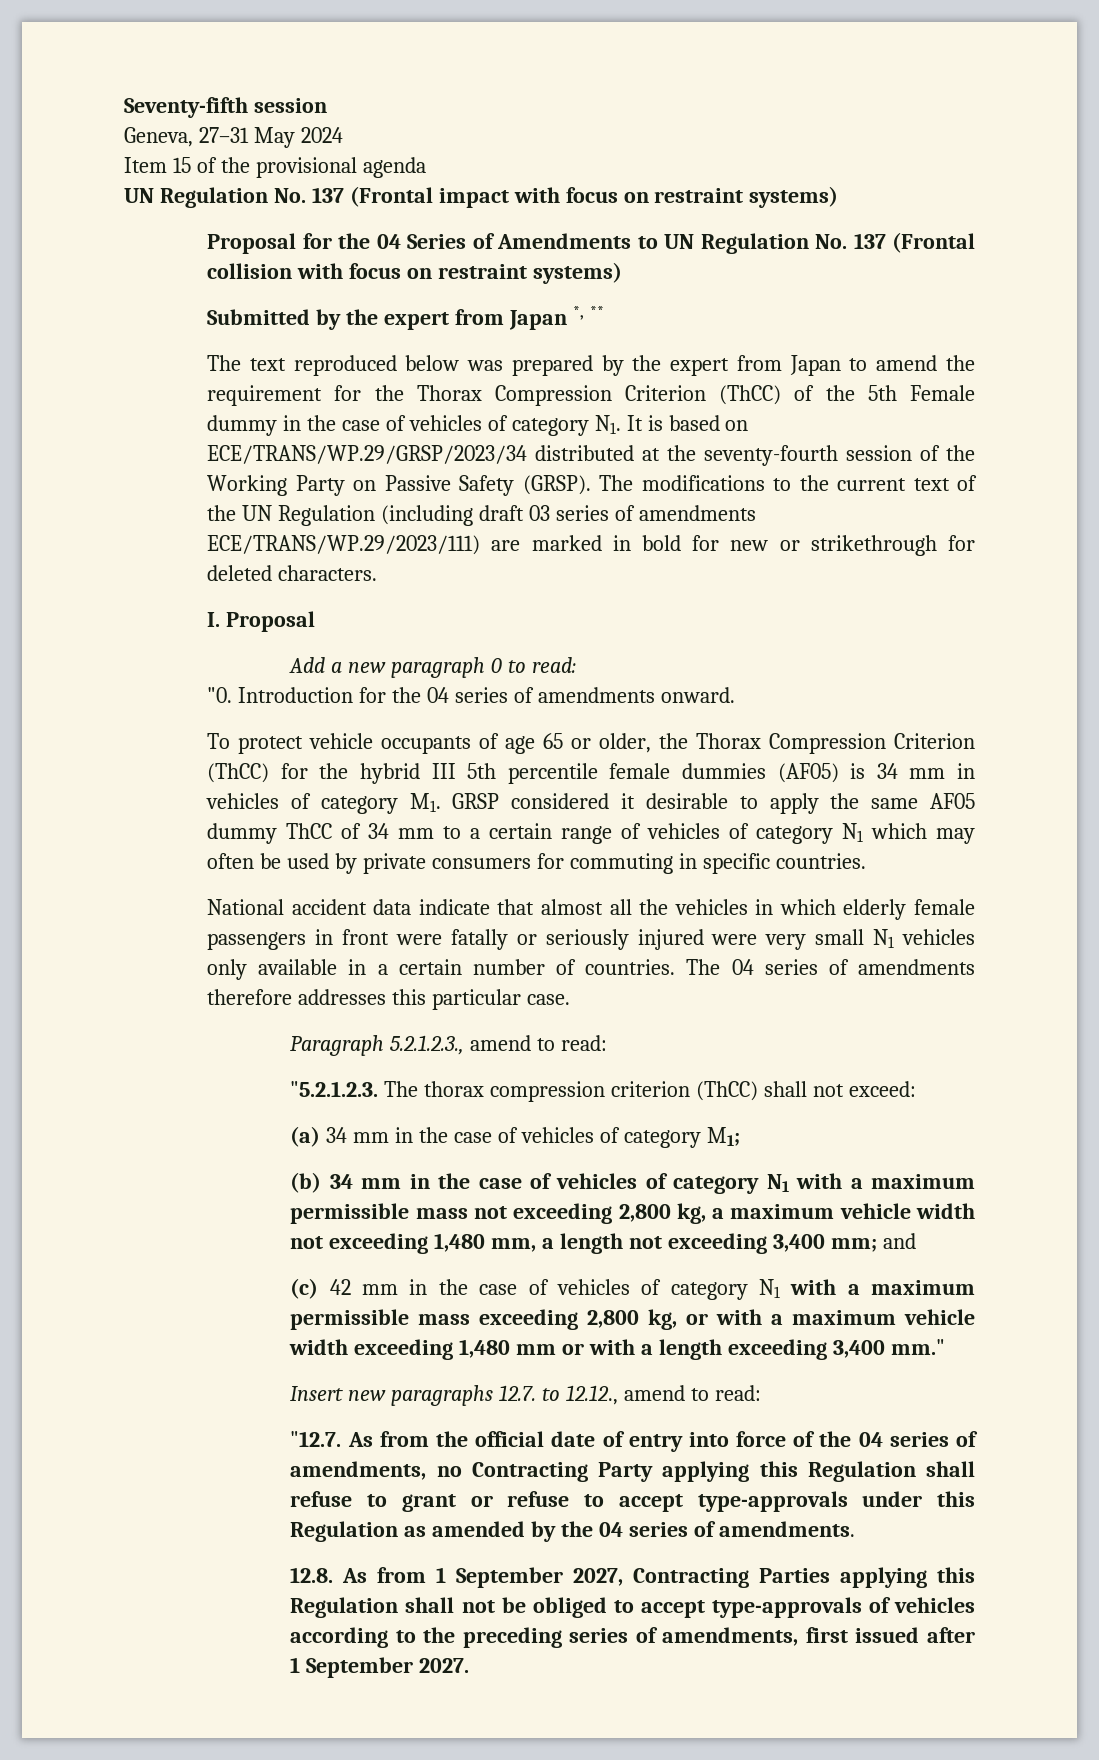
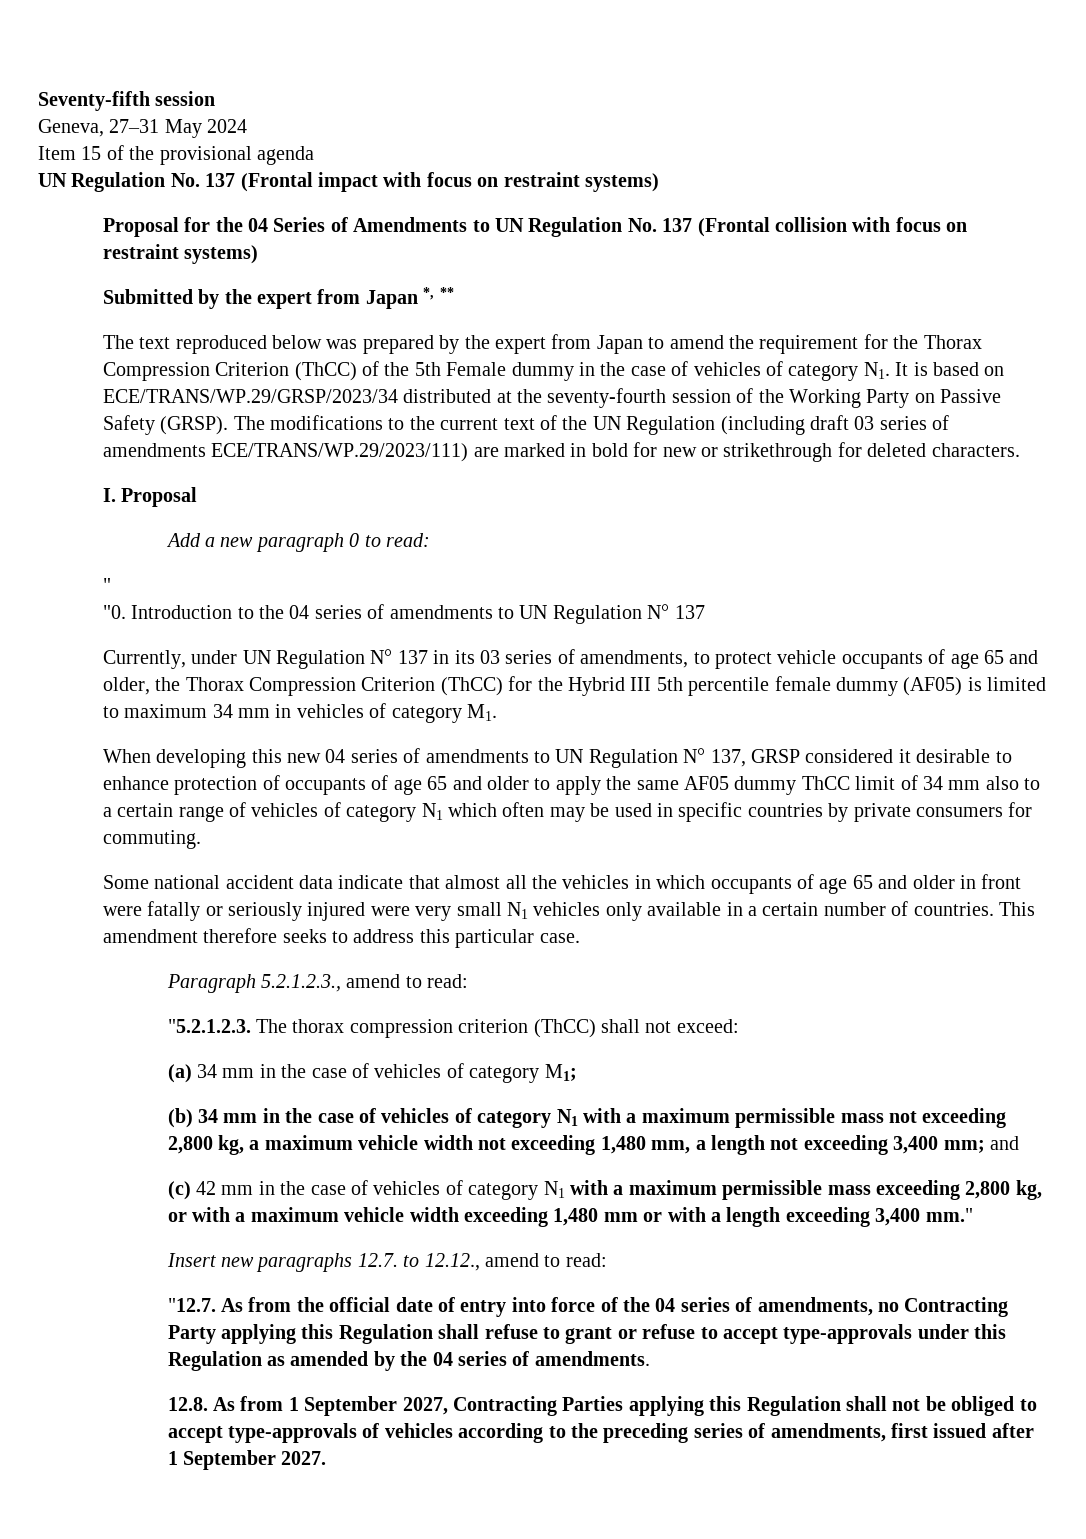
(577, 665) none -> [102,578,111,592] // "
[359,687,387,703] for -> [237,607,254,619] to
[660,687,735,703] [207,733,231,749] onward. // To -> [497,604,705,624] [102,649,710,669] to UN Regulation N° 137 // Currently, under UN Regulation N° 137 in its 03 series of amendments, to
[571,738,592,749] or -> [1009,650,1039,664] and
[359,763,420,784] hybrid -> [567,677,625,696] Hybrid
[681,763,766,779] dummies -> [835,677,898,696] dummy
(866, 771) none -> [987,677,1047,691] [102,704,208,718] limited to maximum
(441, 802) none -> [102,748,746,768] // When developing this new 04 series of amendments to UN Regulation N° 137,
(758, 802) none -> [102,775,551,795] enhance protection of occupants of age 65 and older to
(333, 831) none -> [855,776,896,790] limit
(435, 833) none -> [985,776,1019,790] also
[935,828,975,844] [207,853,866,874] [207,899,285,915] may often be used by private consumers for commuting in specific countries. // National -> [502,802,1033,822] [102,830,201,849] [102,875,221,889] often may be used in specific countries by private consumers for commuting. // Some national
[843,899,976,920] [207,932,307,950] elderly female passengers -> [710,874,955,894] occupants of age 65 and older
[686,959,975,975] [207,989,387,1005] The 04 series of amendments therefore addresses -> [998,902,1035,916] [102,928,415,943] This amendment therefore seeks to address

